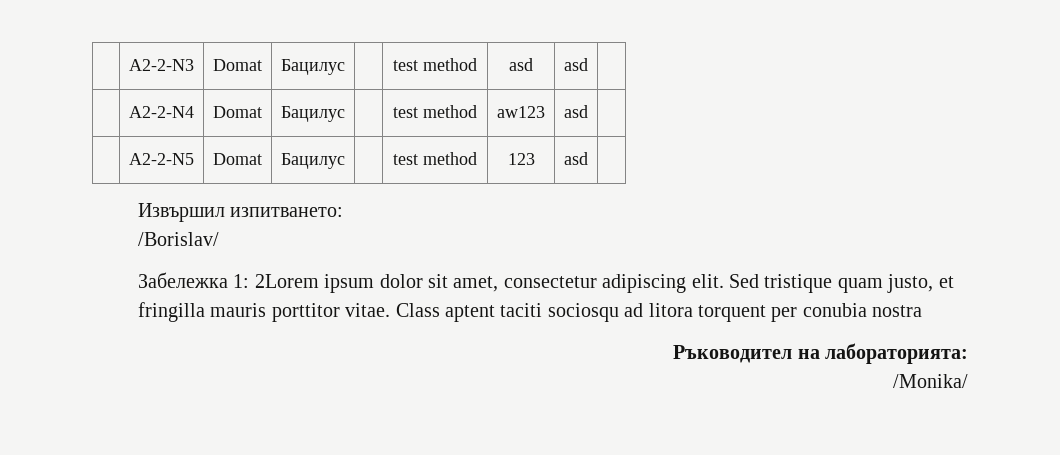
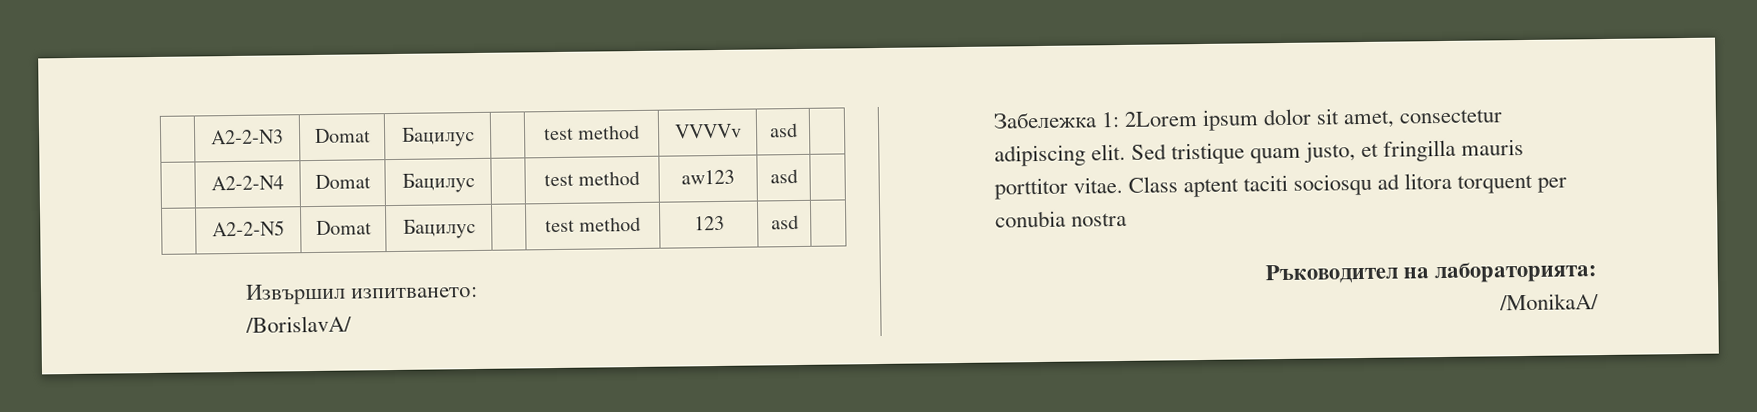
[509,58,533,71] asd -> [673,123,742,139] VVVVv
[137,232,219,246] /Borislav/ -> [244,315,352,333] /BorislavA/
[893,374,968,388] /Monika/ -> [1499,293,1599,311] /MonikaA/

